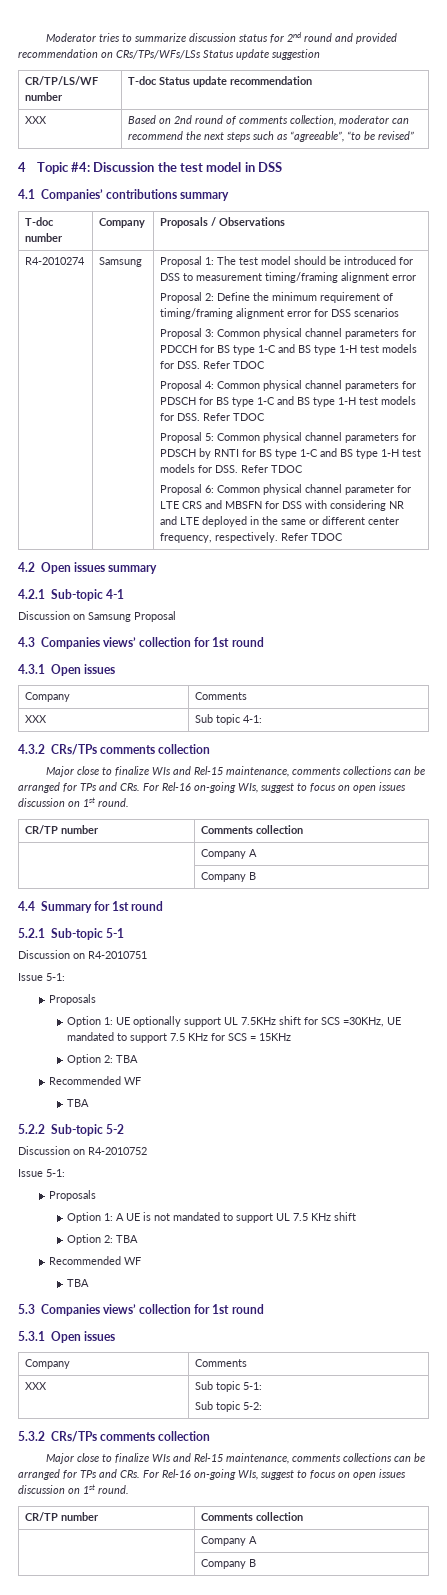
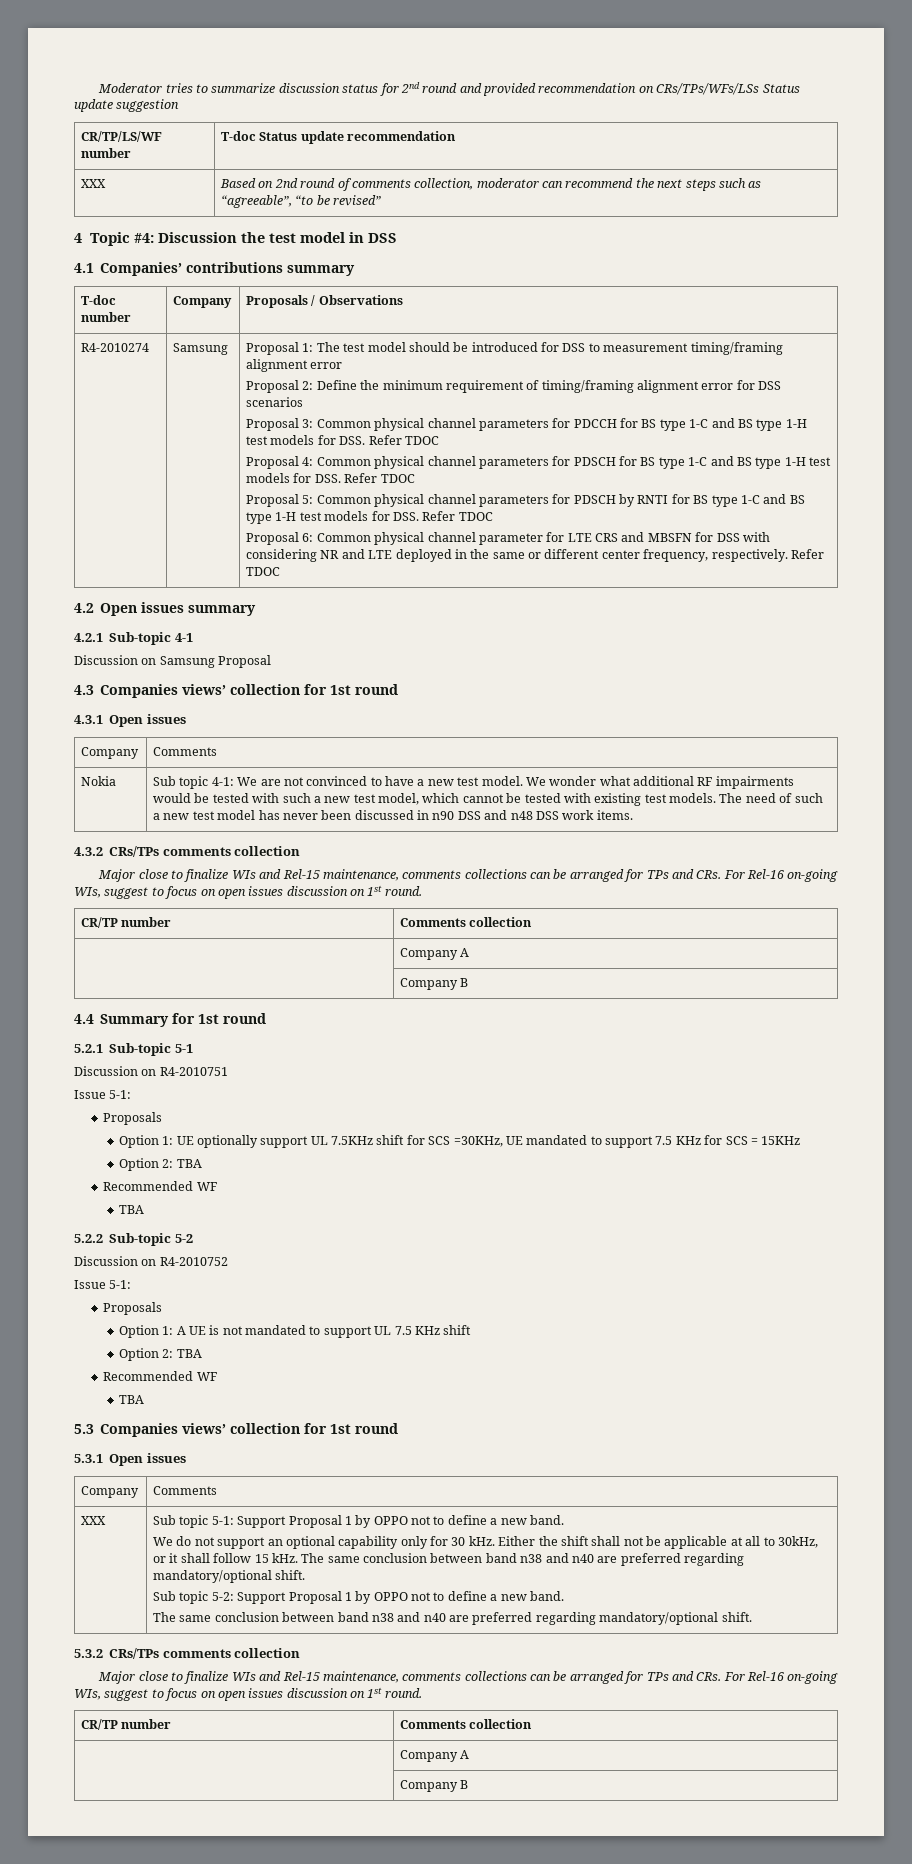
[24,715,47,723] XXX -> [81,776,117,786] Nokia
(262, 719) none -> [237,776,794,789] [153,793,823,806] [153,810,633,820] We are not convinced to have a new test model. We wonder what additional RF impairments would be tested with such a new test model, which cannot be tested with existing test models. The need of such a new test model has never been discussed in n90 DSS and n48 DSS work items.
[194,1401,262,1412] // Sub topic 5-2: -> [237,1515,564,1528] [153,1536,818,1549] [153,1553,745,1566] [153,1570,306,1583] [153,1591,564,1604] [153,1612,752,1625] Support Proposal 1 by OPPO not to define a new band. // We do not support an optional capability only for 30 kHz. Either the shift shall not be applicable at all to 30kHz, or it shall follow 15 kHz. The same conclusion between band n38 and n40 are preferred regarding mandatory/optional shift. // Sub topic 5-2: Support Proposal 1 by OPPO not to define a new band. // The same conclusion between band n38 and n40 are preferred regarding mandatory/optional shift.

